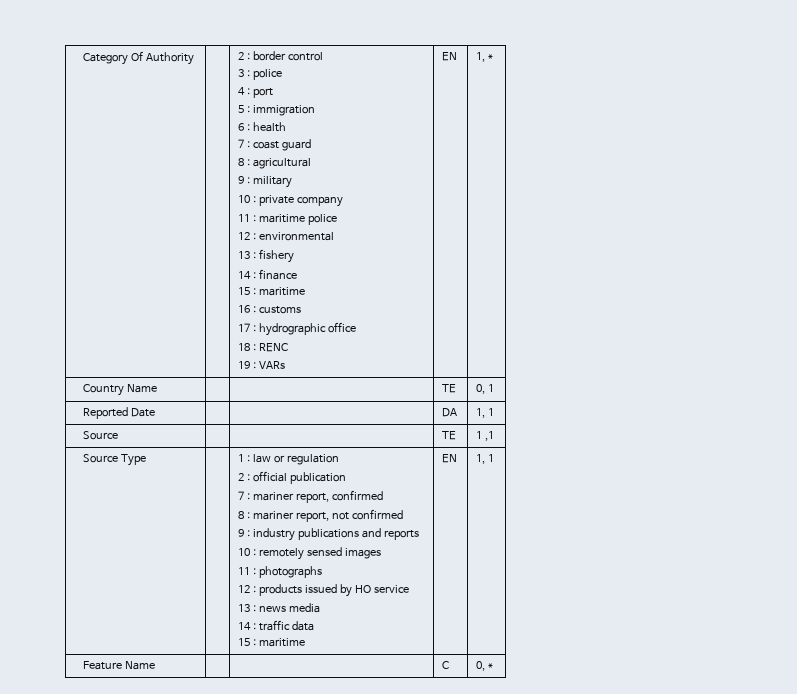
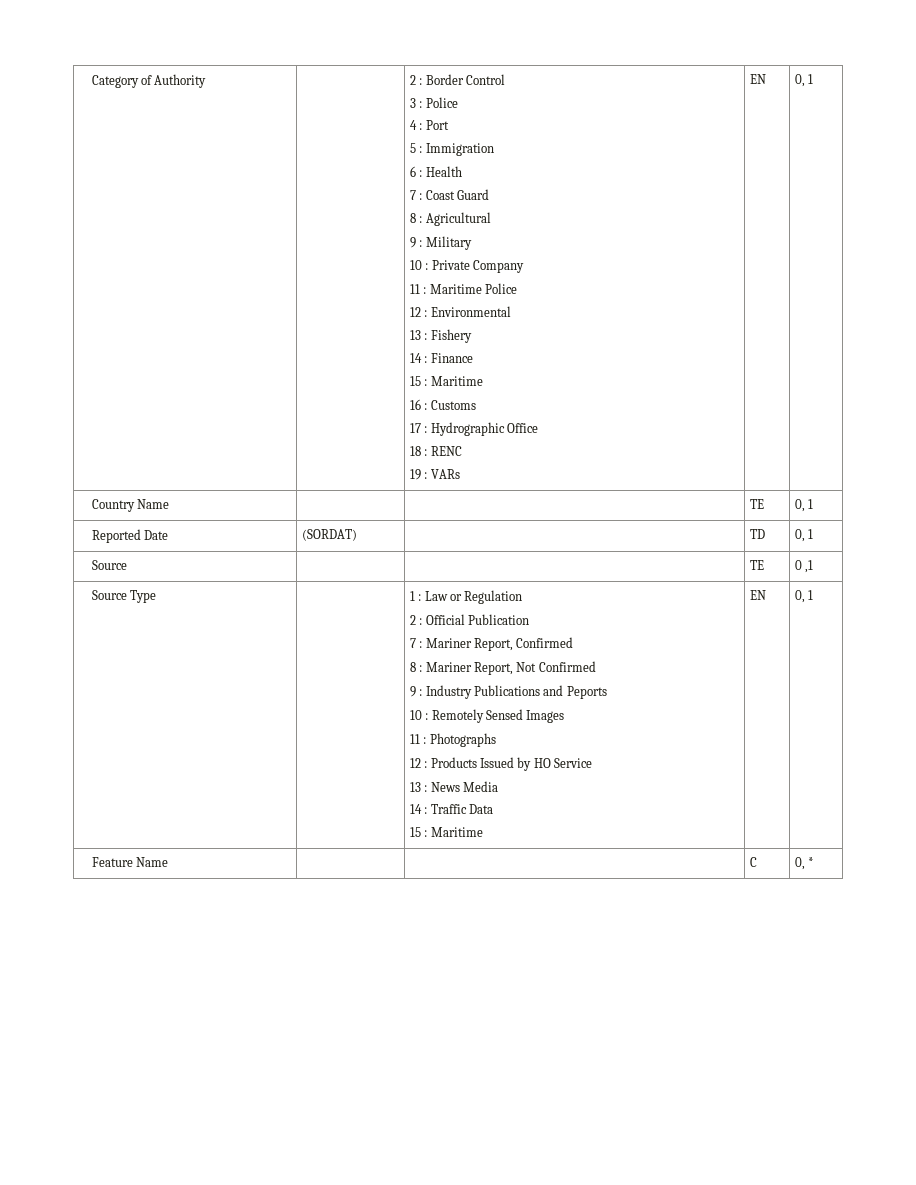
[130,51,143,61] Of -> [140,75,152,85] of
[252,51,323,61] border control -> [425,74,505,85] Border Control
[252,69,282,80] police -> [425,97,458,108] Police
[252,88,273,98] port -> [425,120,449,130] Port
[252,105,315,116] immigration -> [425,143,494,156] Immigration
[252,122,286,132] [237,139,311,151] [237,158,311,169] [237,176,292,188] [237,195,343,207] [237,214,337,225] [237,232,334,241] [237,249,294,263] [237,269,297,280] [237,287,305,296] health // 7 : coast guard // 8 : agricultural // 9 : military // 10 : private company // 11 : maritime police // 12 : environmental // 13 : fishery // 14 : finance // 15 : maritime -> [425,166,462,177] [409,189,489,200] [409,212,491,226] [409,236,472,250] [409,260,524,273] [409,283,517,294] [409,306,511,317] [409,329,472,343] [409,353,473,363] [409,376,483,386] Health // 7 : Coast Guard // 8 : Agricultural // 9 : Military // 10 : Private Company // 11 : Maritime Police // 12 : Environmental // 13 : Fishery // 14 : Finance // 15 : Maritime
[258,306,301,314] customs -> [430,400,476,410] Customs
[258,322,356,336] hydrographic office -> [430,422,538,436] Hydrographic Office
[475,52,493,62] 1, * -> [794,74,814,87] 0, 1
[441,408,457,417] [475,408,485,418] | | DA | 1, -> [301,529,357,541] [749,529,765,539] [794,529,805,542] (SORDAT) | | TD | 0,
[475,431,482,439] 1 -> [794,560,802,570] 0
[252,454,339,465] [237,471,346,484] [237,490,383,503] [237,509,403,522] [237,528,419,541] [237,547,381,560] [237,566,322,578] [237,584,337,596] law or regulation // 2 : official publication // 7 : mariner report, confirmed // 8 : mariner report, not confirmed // 9 : industry publications and reports // 10 : remotely sensed images // 11 : photographs // 12 : products issued -> [424,590,523,604] [409,614,529,625] [409,637,574,651] [409,661,596,675] [409,685,607,699] [409,709,565,723] [409,733,496,747] [409,757,514,768] Law or Regulation // 2 : Official Publication // 7 : Mariner Report, Confirmed // 8 : Mariner Report, Not Confirmed // 9 : Industry Publications and Peports // 10 : Remotely Sensed Images // 11 : Photographs // 12 : Products Issued
[373,585,409,593] [237,603,320,613] [237,620,314,631] [237,638,305,647] [441,454,457,463] [475,454,485,464] service // 13 : news media // 14 : traffic data // 15 : maritime | EN | 1, -> [554,758,593,768] [409,781,498,792] [409,804,493,814] [409,827,483,837] [749,590,766,600] [794,590,805,603] Service // 13 : News Media // 14 : Traffic Data // 15 : Maritime | EN | 0,

